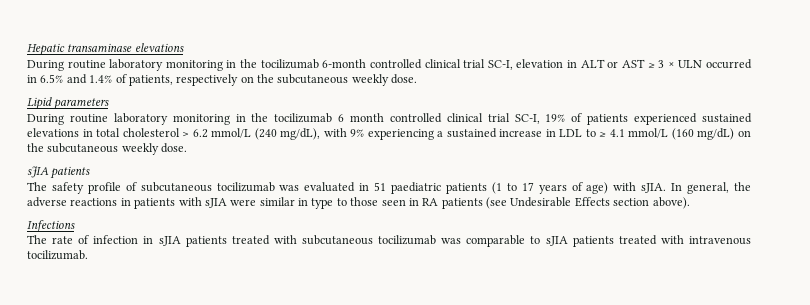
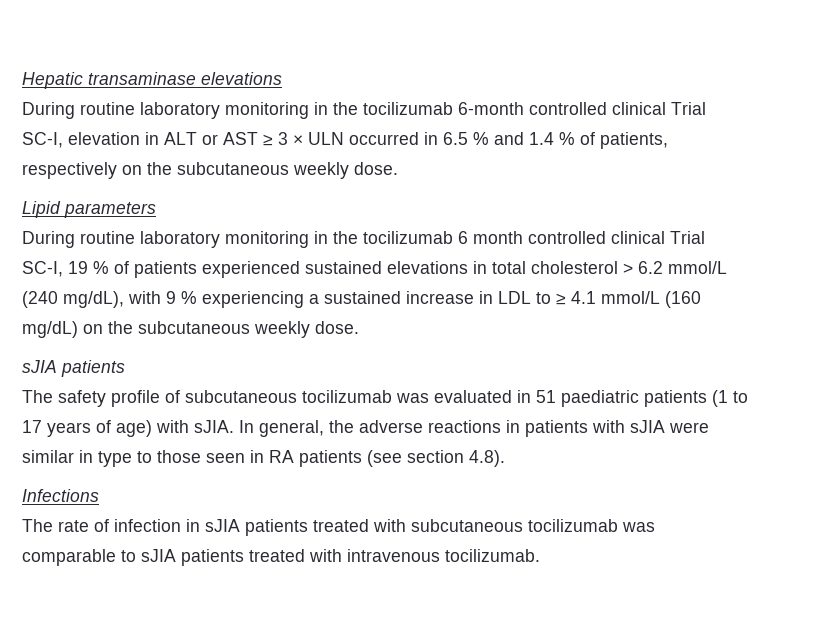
[463,59,486,68] trial -> [671,102,706,115] Trial
[40,74,113,84] 6.5% and 1.4% -> [443,132,575,145] 6.5 % and 1.4 %
[487,113,566,124] trial SC-I, 19% -> [670,231,705,244] [22,261,109,277] Trial SC-I, 19 %
[350,129,365,137] 9% -> [166,291,197,304] 9 %
[510,197,690,209] Undesirable Effects section above). -> [407,450,505,467] section 4.8).

